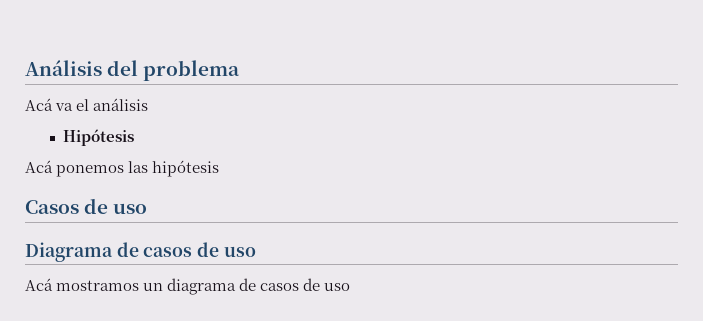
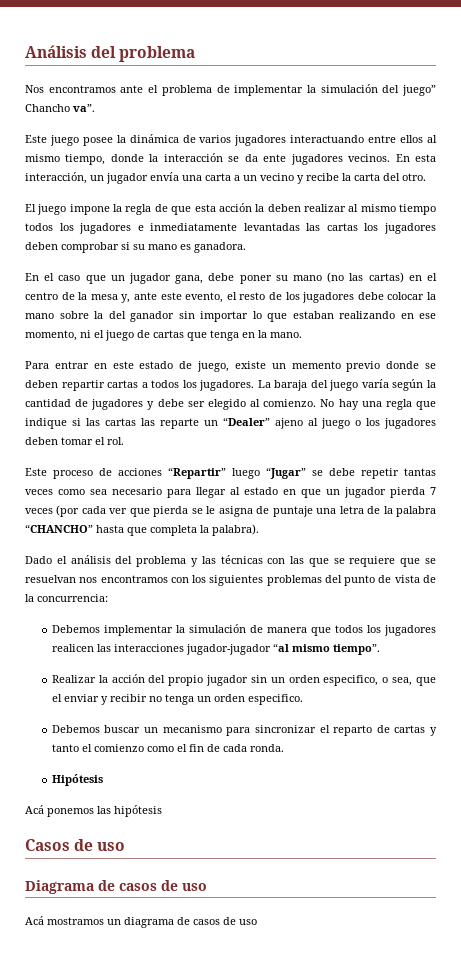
[25,98,149,111] Acá va el análisis -> [25,84,436,96] [25,104,95,112] [25,134,438,146] [25,153,436,165] [25,172,426,184] [25,203,436,215] [25,223,436,234] [25,242,246,253] [25,272,437,284] [25,292,437,303] [25,311,436,322] [25,330,302,341] [25,361,436,372] [25,379,437,391] [25,399,436,410] [25,417,436,429] [25,437,124,445] [25,467,436,479] [25,487,436,498] [25,505,436,517] [25,524,259,536] [25,555,436,567] [25,575,436,586] [25,594,108,602] [51,624,437,636] [51,643,380,655] [51,674,437,686] [51,694,303,705] [51,725,437,736] [51,744,284,752] Nos encontramos ante el problema de implementar la simulación del juego” Chancho va”. // Este juego posee la dinámica de varios jugadores interactuando entre ellos al mismo tiempo, donde la interacción se da ente jugadores vecinos. En esta interacción, un jugador envía una carta a un vecino y recibe la carta del otro. // El juego impone la regla de que esta acción la deben realizar al mismo tiempo todos los jugadores e inmediatamente levantadas las cartas los jugadores deben comprobar si su mano es ganadora. // En el caso que un jugador gana, debe poner su mano (no las cartas) en el centro de la mesa y, ante este evento, el resto de los jugadores debe colocar la mano sobre la del ganador sin importar lo que estaban realizando en ese momento, ni el juego de cartas que tenga en la mano. // Para entrar en este estado de juego, existe un memento previo donde se deben repartir cartas a todos los jugadores. La baraja del juego varía según la cantidad de jugadores y debe ser elegido al comienzo. No hay una regla que indique si las cartas las reparte un “Dealer” ajeno al juego o los jugadores deben tomar el rol. // Este proceso de acciones “Repartir” luego “Jugar” se debe repetir tantas veces como sea necesario para llegar al estado en que un jugador pierda 7 veces (por cada ver que pierda se le asigna de puntaje una letra de la palabra “CHANCHO” hasta que completa la palabra). // Dado el análisis del problema y las técnicas con las que se requiere que se resuelvan nos encontramos con los siguientes problemas del punto de vista de la concurrencia: // Debemos implementar la simulación de manera que todos los jugadores realicen las interacciones jugador-jugador “al mismo tiempo”. // Realizar la acción del propio jugador sin un orden especifico, o sea, que el enviar y recibir no tenga un orden especifico. // Debemos buscar un mecanismo para sincronizar el reparto de cartas y tanto el comienzo como el fin de cada ronda.

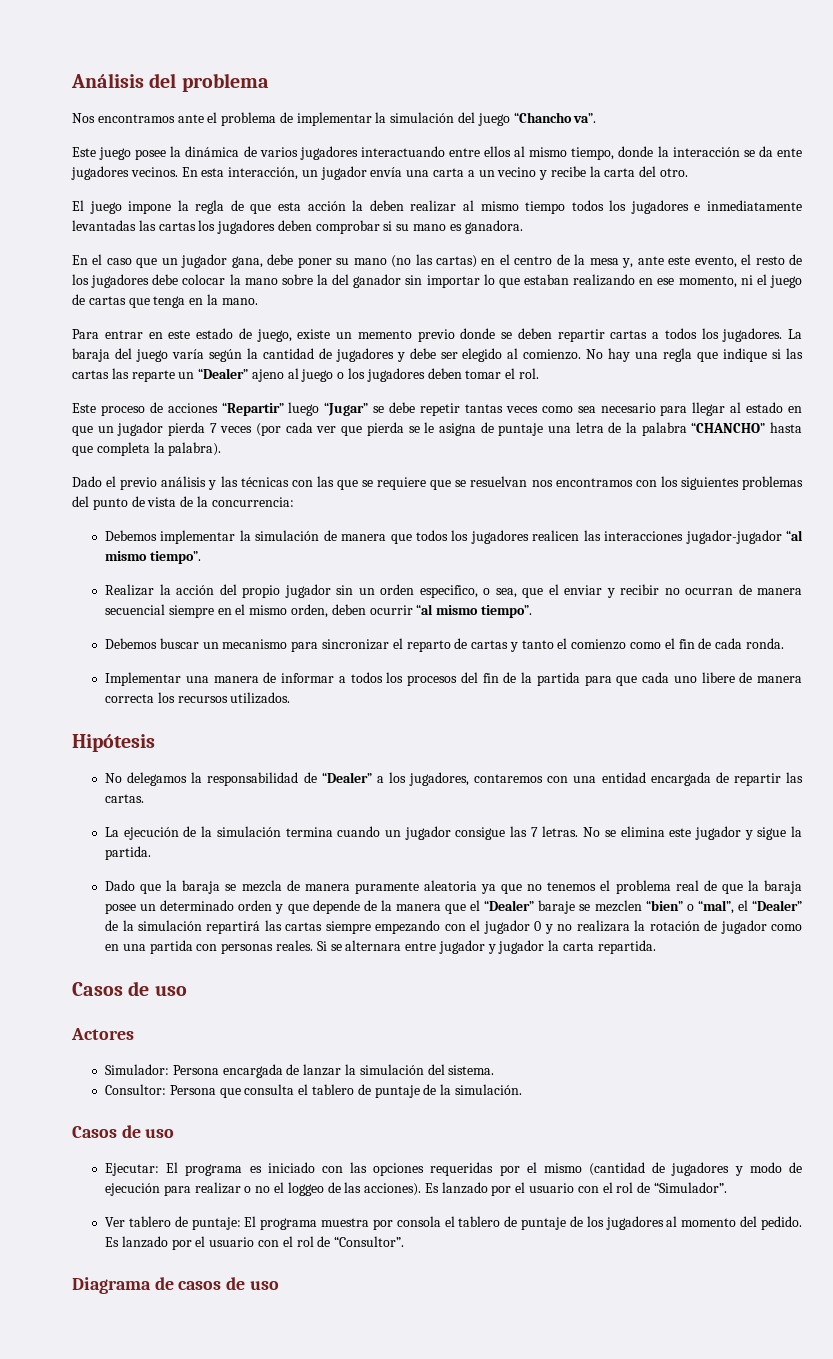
[401,85,436,96] [25,104,70,112] juego” Chancho -> [477,112,572,126] juego “Chancho
[70,555,187,567] análisis del problema -> [120,476,207,490] previo análisis
[164,694,303,705] tenga un orden especifico. -> [685,584,802,595] [105,604,532,618] ocurran de manera secuencial siempre en el mismo orden, deben ocurrir “al mismo tiempo”.
[51,774,103,786] [25,805,162,817] [25,839,126,851] Hipótesis // Acá ponemos las hipótesis // Casos de uso -> [105,672,802,686] [105,692,291,704] [72,734,155,752] [105,772,803,786] [105,794,145,803] [105,826,802,840] [105,846,152,860] [105,880,802,894] [105,900,802,914] [105,920,802,934] [105,940,656,954] [72,981,187,996] [71,1028,134,1040] [105,1064,495,1078] [105,1084,522,1098] [72,1125,175,1138] [105,1162,802,1176] [105,1182,727,1196] [105,1216,803,1230] [105,1236,405,1250] Implementar una manera de informar a todos los procesos del fin de la partida para que cada uno libere de manera correcta los recursos utilizados. // Hipótesis // No delegamos la responsabilidad de “Dealer” a los jugadores, contaremos con una entidad encargada de repartir las cartas. // La ejecución de la simulación termina cuando un jugador consigue las 7 letras. No se elimina este jugador y sigue la partida. // Dado que la baraja se mezcla de manera puramente aleatoria ya que no tenemos el problema real de que la baraja posee un determinado orden y que depende de la manera que el “Dealer” baraje se mezclen “bien” o “mal”, el “Dealer” de la simulación repartirá las cartas siempre empezando con el jugador 0 y no realizara la rotación de jugador como en una partida con personas reales. Si se alternara entre jugador y jugador la carta repartida. // Casos de uso // Actores // Simulador: Persona encargada de lanzar la simulación del sistema. // Consultor: Persona que consulta el tablero de puntaje de la simulación. // Casos de uso // Ejecutar: El programa es iniciado con las opciones requeridas por el mismo (cantidad de jugadores y modo de ejecución para realizar o no el loggeo de las acciones). Es lanzado por el usuario con el rol de “Simulador”. // Ver tablero de puntaje: El programa muestra por consola el tablero de puntaje de los jugadores al momento del pedido. Es lanzado por el usuario con el rol de “Consultor”.
[25,916,257,928] // Acá mostramos un diagrama de casos de uso -> (279, 1285) none

